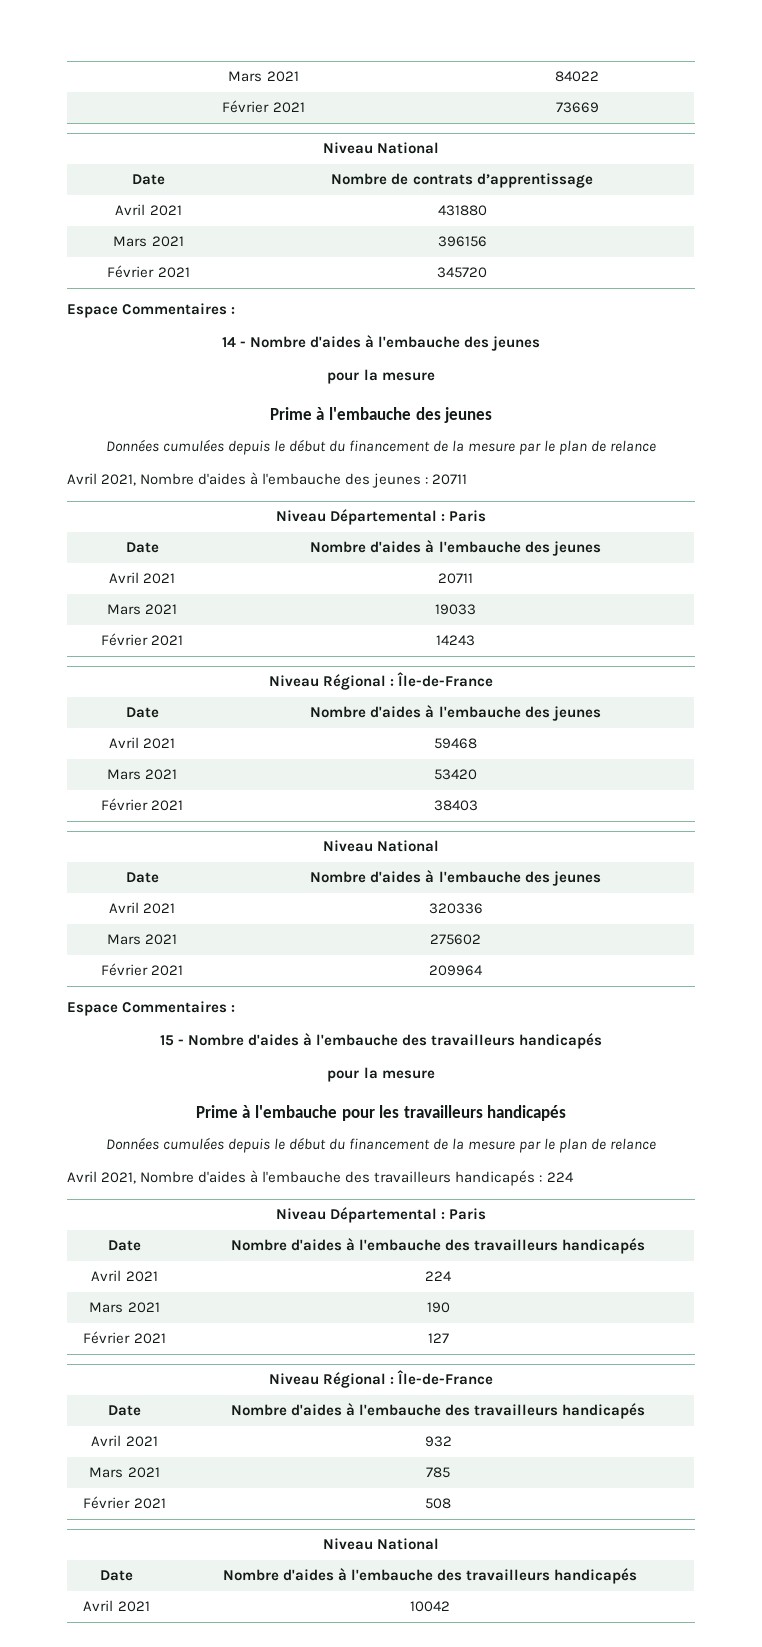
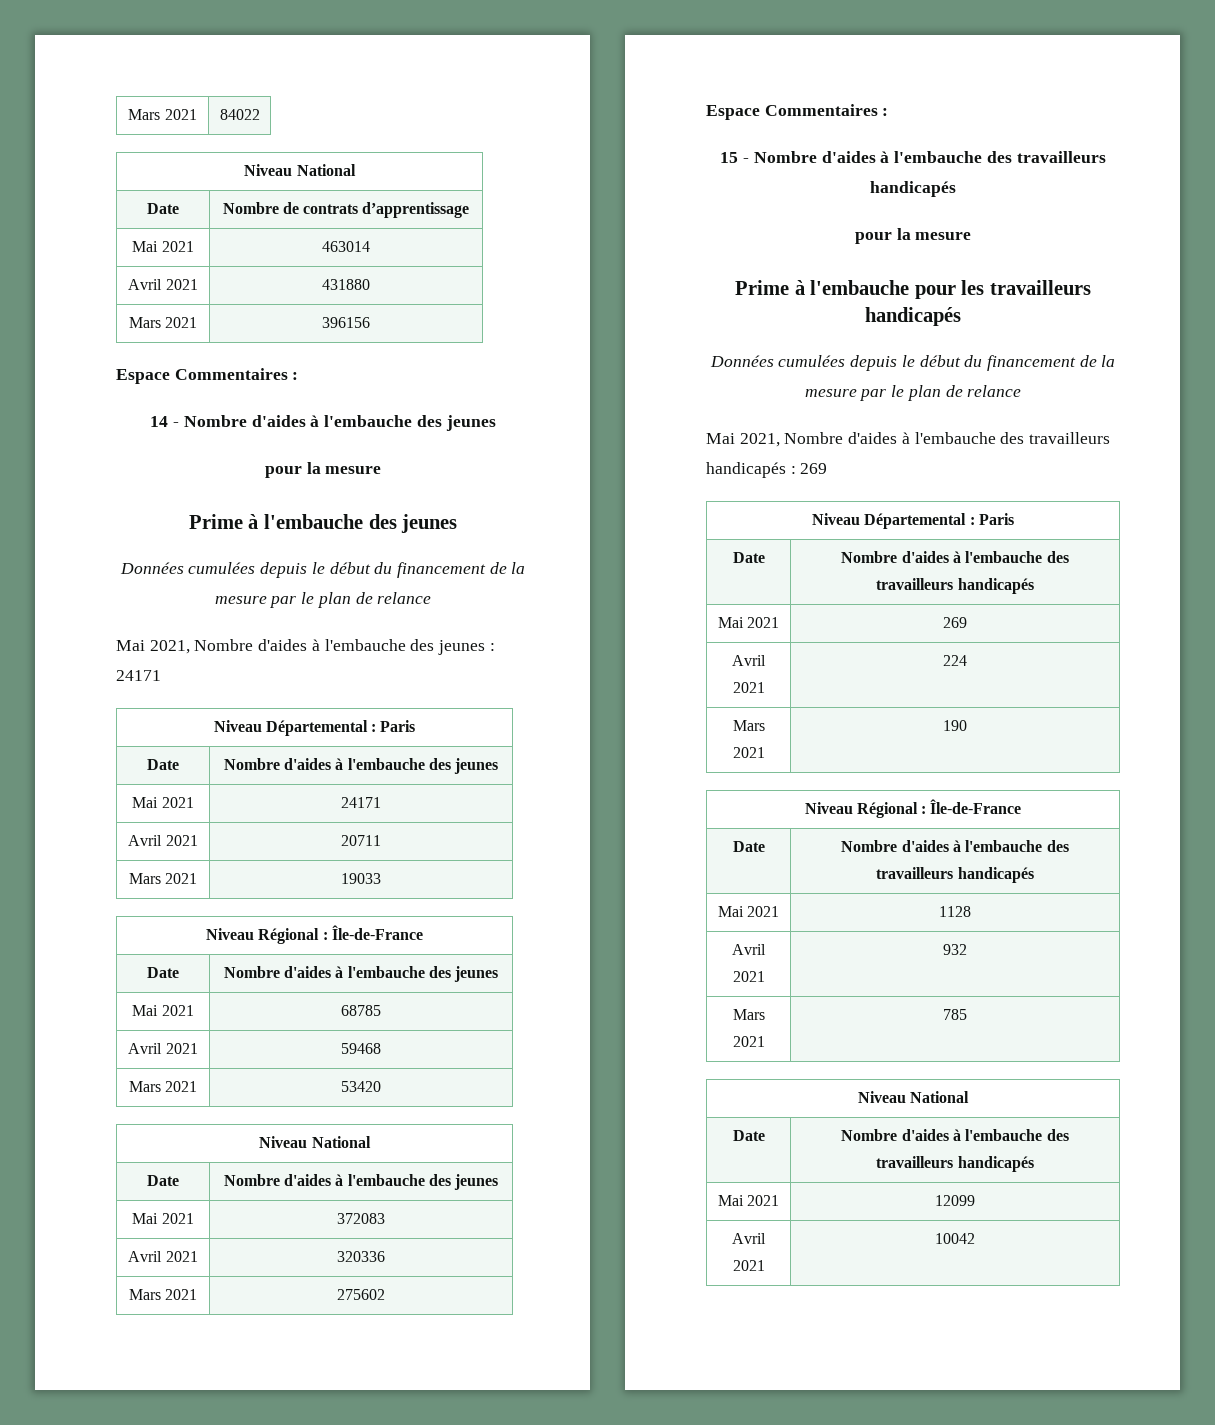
[222,100,305,113] [555,102,599,113] // Février 2021 | 73669 -> (260, 114) none
(593, 180) none -> [132,241,194,252] [322,241,370,252] // Mai 2021 | 463014
[107,265,190,278] [437,267,487,278] // Février 2021 | 345720 -> (370, 322) none
[67,473,97,484] Avril -> [116,640,145,651] Mai
[432,474,468,485] 20711 -> [116,670,161,681] 24171
(601, 548) none -> [132,797,194,808] [341,797,381,808] // Mai 2021 | 24171
[100,633,184,646] [436,635,475,646] // Février 2021 | 14243 -> (381, 878) none
(601, 713) none -> [132,1005,194,1016] [341,1005,381,1016] // Mai 2021 | 68785
[100,798,184,811] [433,800,478,811] // Février 2021 | 38403 -> (381, 1086) none
(601, 878) none -> [132,1213,194,1224] [337,1213,385,1224] // Mai 2021 | 372083
[100,963,184,976] [429,965,483,976] // Février 2021 | 209964 -> (385, 1294) none
[67,1171,97,1182] Avril -> [706,433,735,444] Mai
[546,1172,574,1182] 224 -> [800,463,828,474] 269
(646, 1246) none -> [717,617,780,628] [943,617,967,628] // Mai 2021 | 269
[83,1331,166,1344] [427,1333,449,1343] // Février 2021 | 127 -> (967, 725) none
(646, 1411) none -> [717,906,780,917] [939,906,971,917] // Mai 2021 | 1128
[83,1496,166,1509] [425,1498,451,1509] // Février 2021 | 508 -> (967, 1014) none
(638, 1576) none -> [717,1195,780,1206] [935,1195,975,1206] // Mai 2021 | 12099

